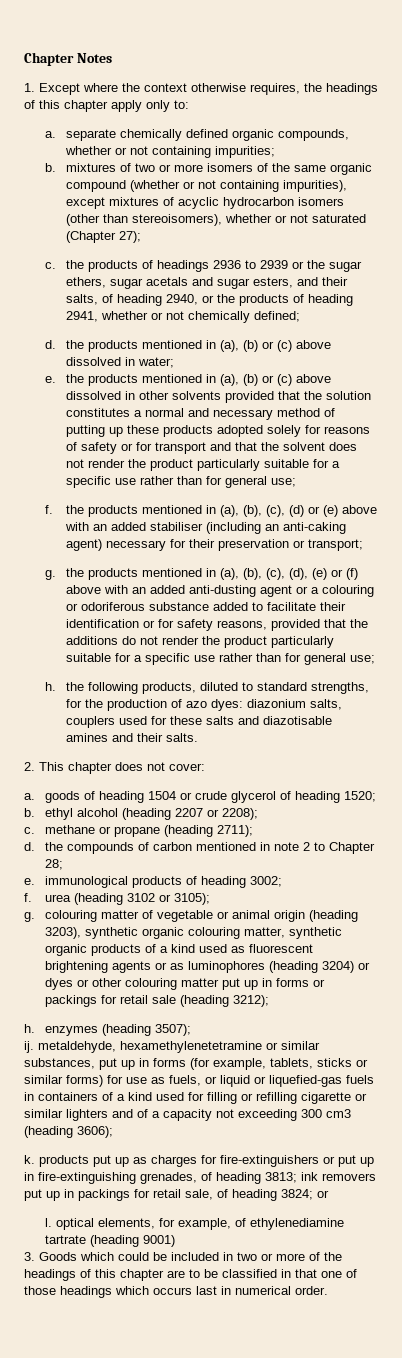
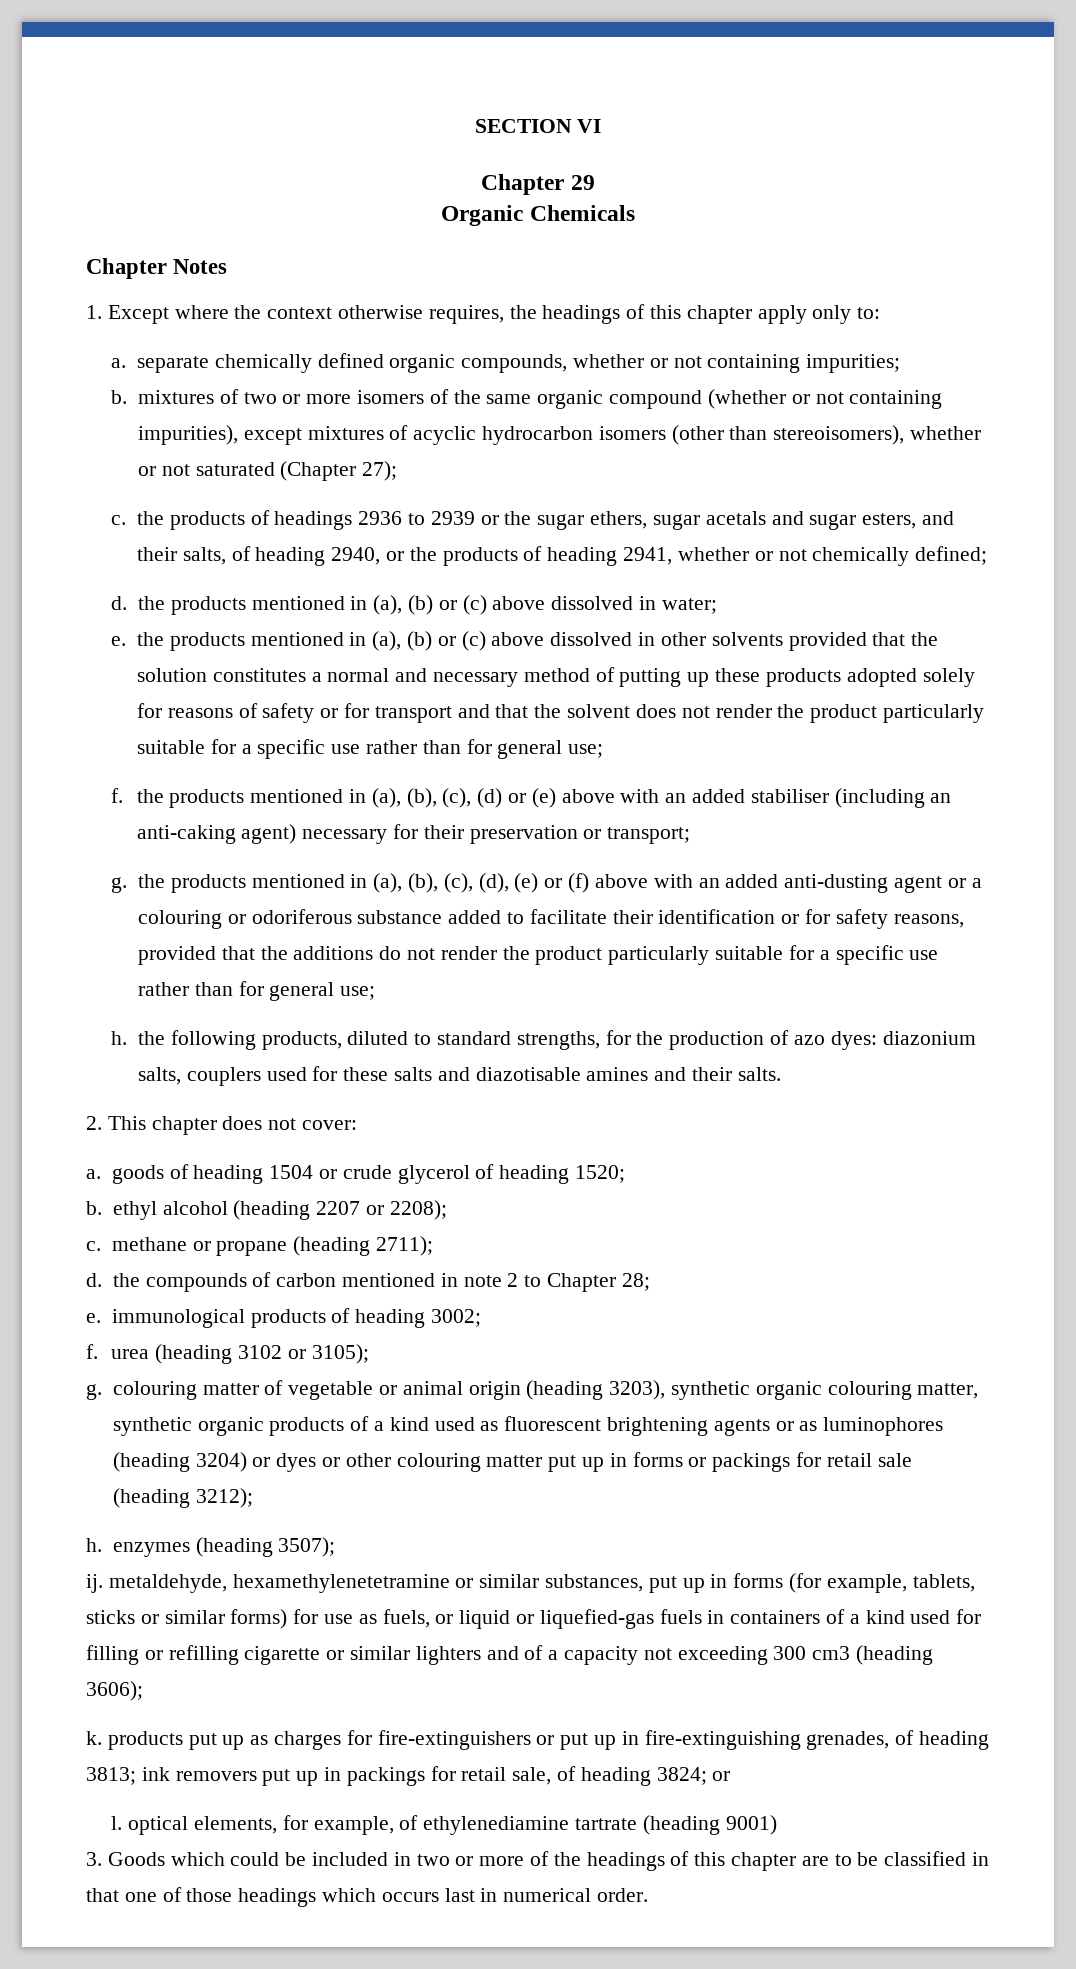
(24, 59) none -> [474,119,602,133] [481,174,595,195] [441,205,635,226] SECTION VI // Chapter 29 // Organic Chemicals //

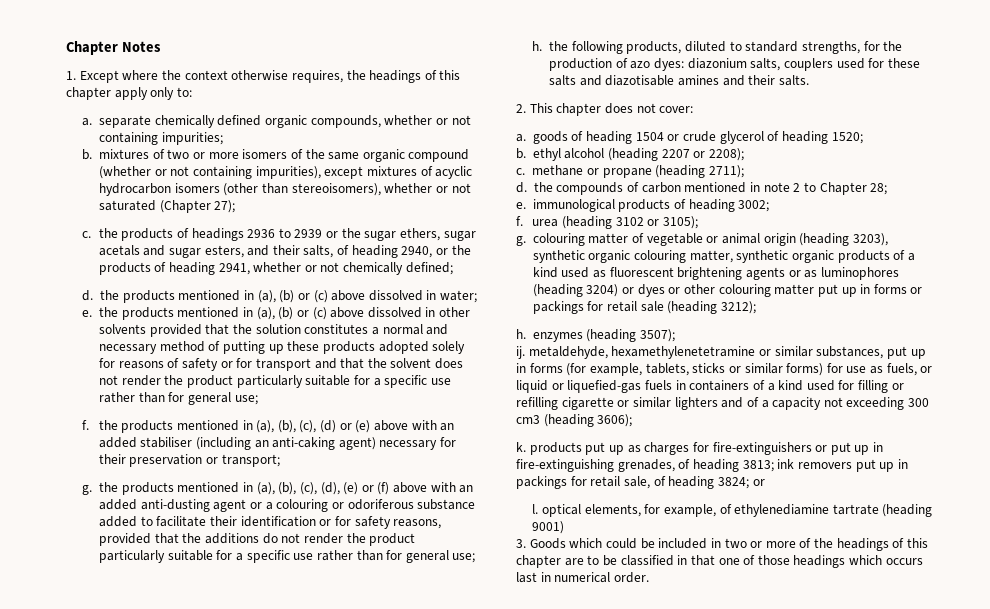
[474,119,602,133] [481,174,595,195] [441,205,635,226] SECTION VI // Chapter 29 // Organic Chemicals // -> (66, 48) none

